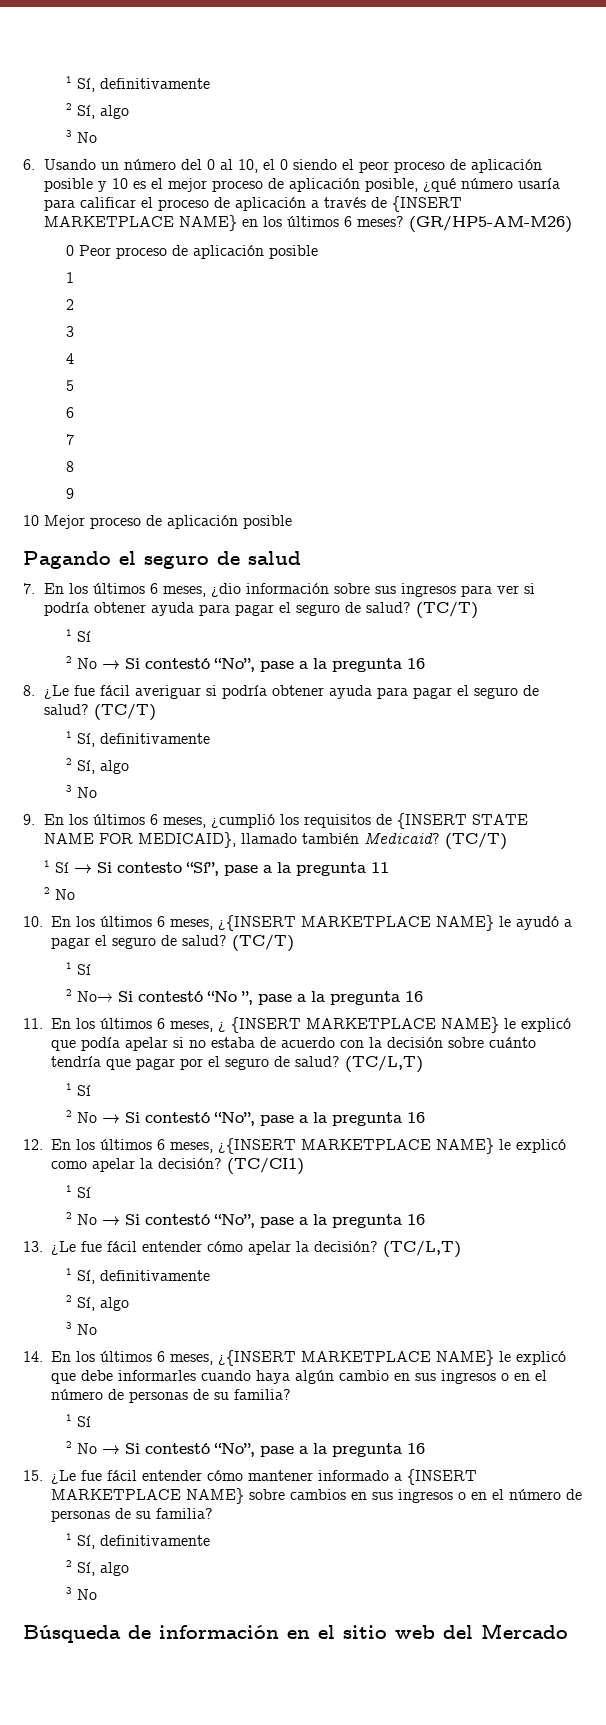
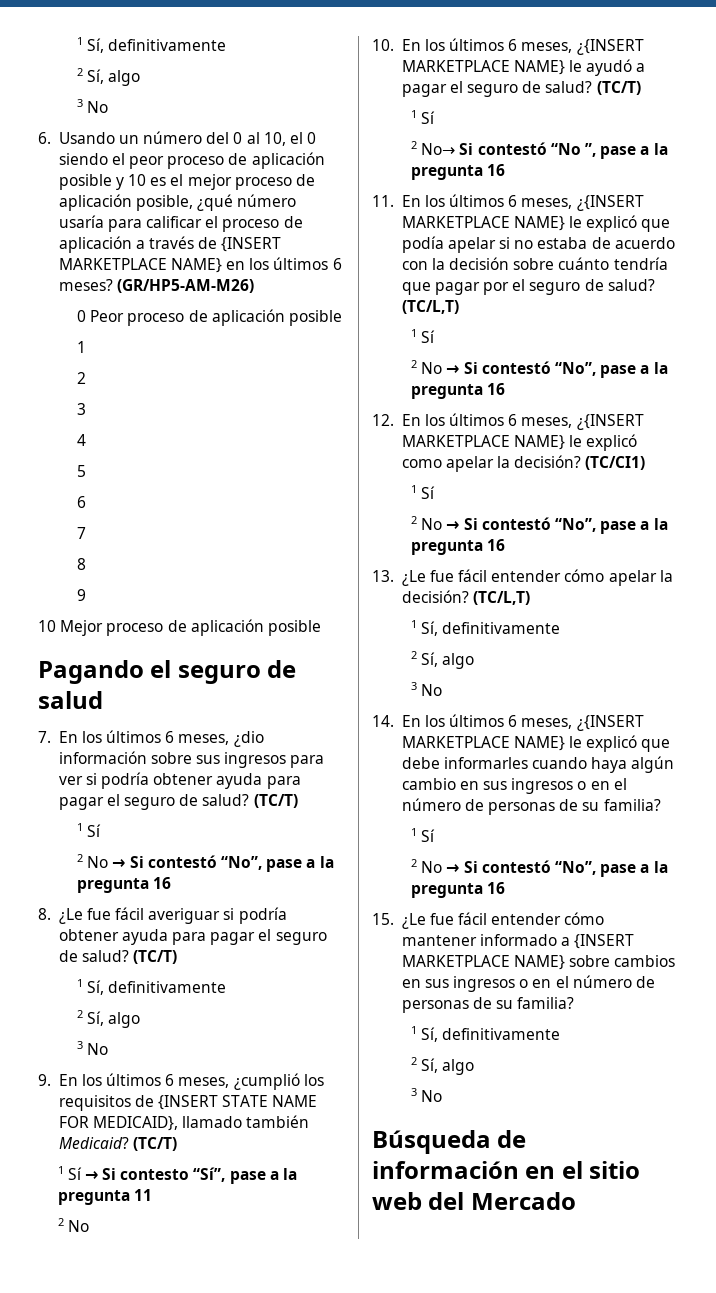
[218,1017,301,1033] ¿ {INSERT -> [576,195,644,211] ¿{INSERT

